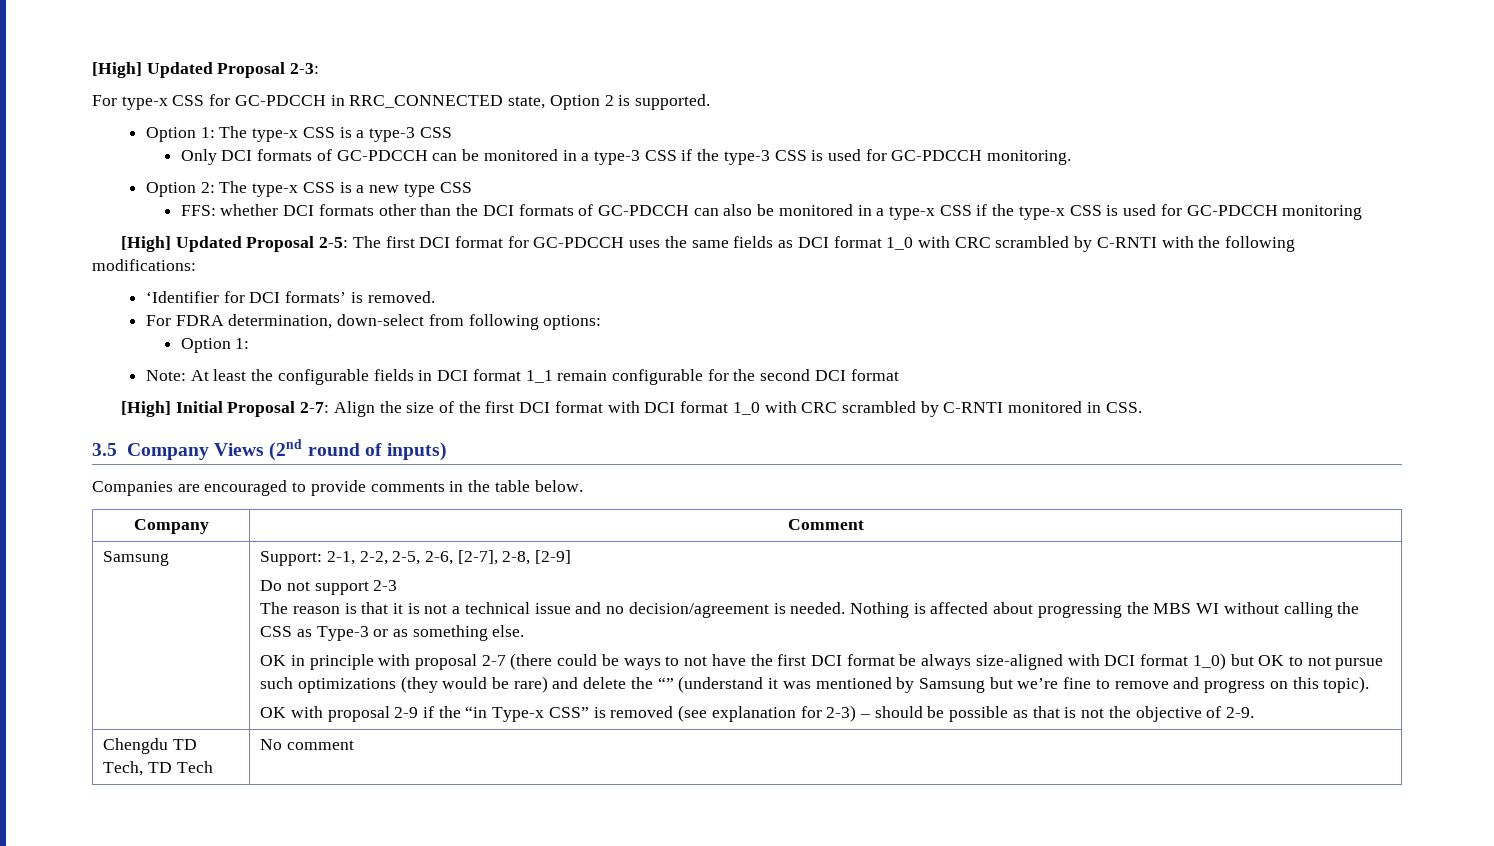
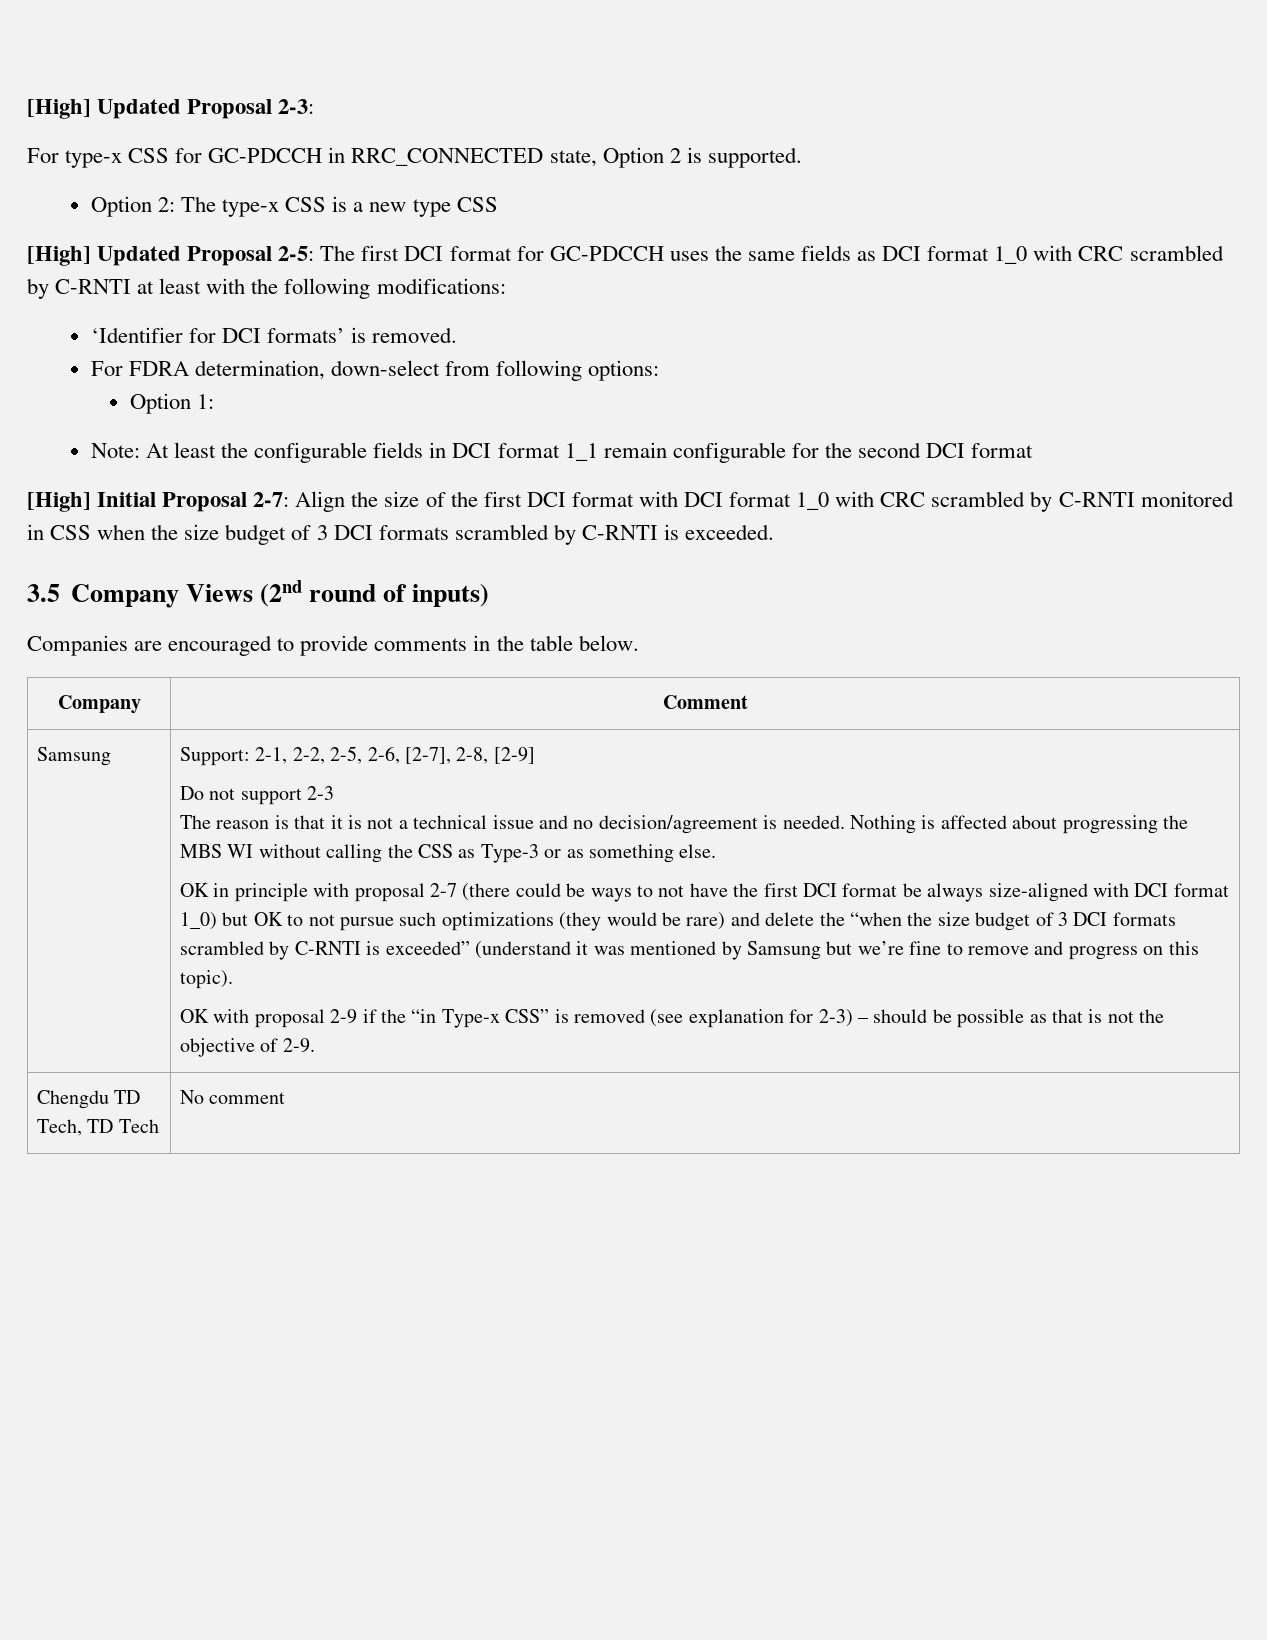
[145,126,452,142] [180,149,1072,165] // Option 1: The type-x CSS is a type-3 CSS // Only DCI formats of GC-PDCCH can be monitored in a type-3 CSS if the type-3 CSS is used for GC-PDCCH monitoring. -> (802, 157) none
[180,204,1363,220] // FFS: whether DCI formats other than the DCI formats of GC-PDCCH can also be monitored in a type-x CSS if the type-x CSS is used for GC-PDCCH monitoring -> (498, 204) none
(1157, 242) none -> [137,278,202,294] at least
[1105,402,1142,413] CSS. -> [50,524,775,545] CSS when the size budget of 3 DCI formats scrambled by C-RNTI is exceeded.
[657,677,674,689] “” -> [849,912,1176,931] [179,941,470,960] “when the size budget of 3 DCI formats scrambled by C-RNTI is exceeded”

